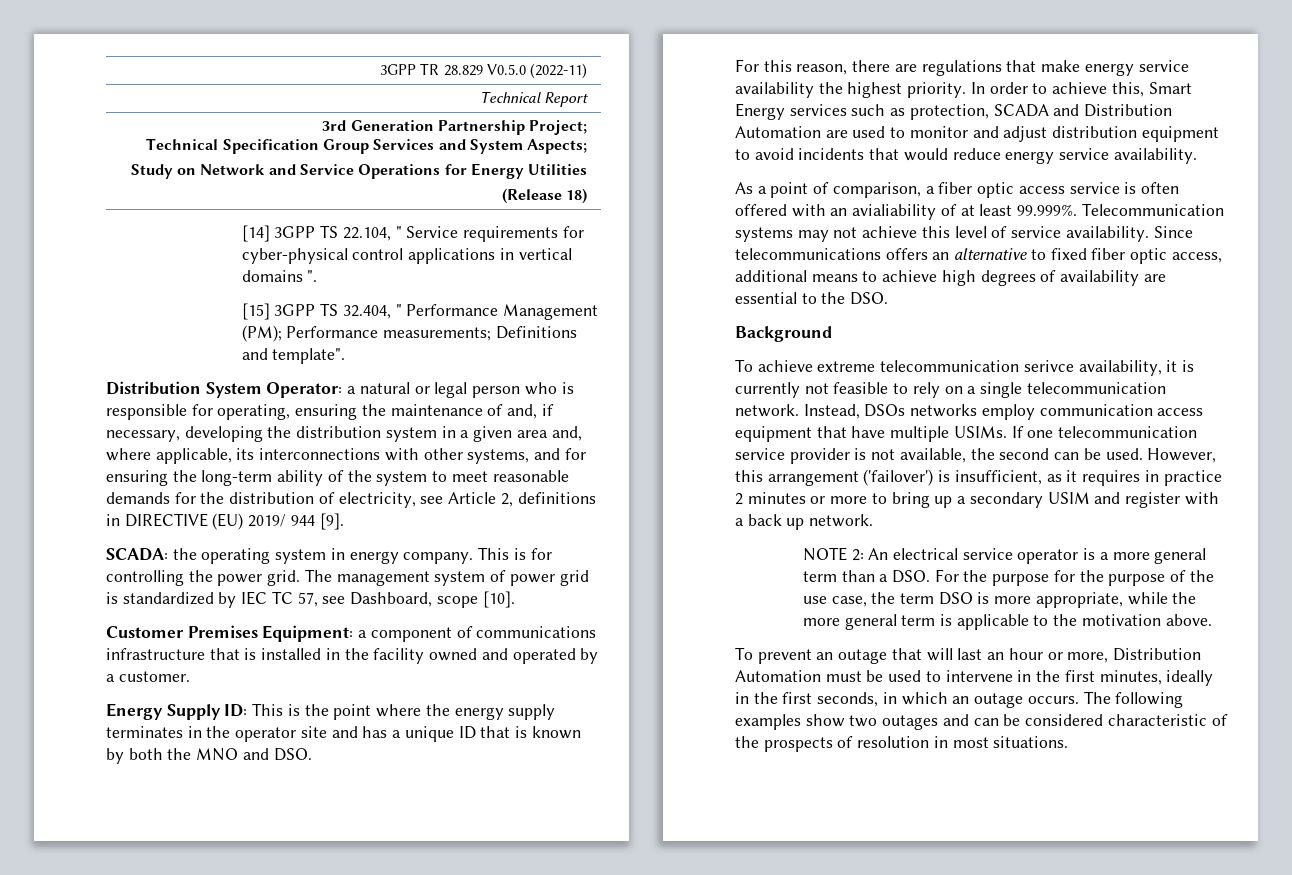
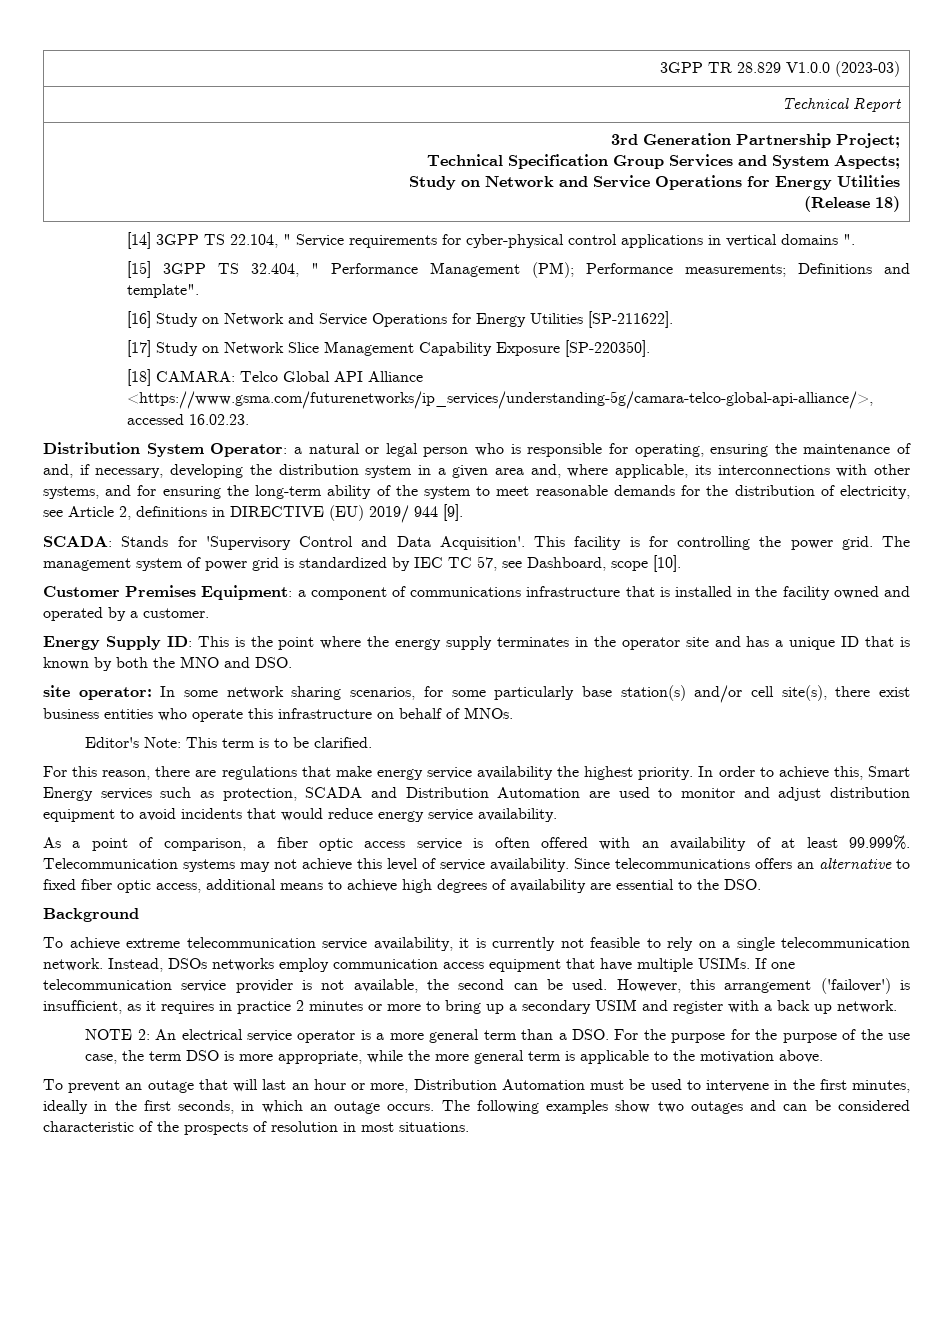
[486,63,588,79] V0.5.0 (2022-11) -> [785,61,900,77] V1.0.0 (2023-03)
(346, 356) none -> [127,311,674,328] [127,340,651,357] [127,369,424,386] [127,391,874,409] [127,414,250,425] // [16] Study on Network and Service Operations for Energy Utilities [SP-211622]. // [17] Study on Network Slice Management Capability Exposure [SP-220350]. // [18] CAMARA: Telco Global API Alliance <https://www.gsma.com/futurenetworks/ip_services/understanding-5g/camara-telco-global-api-alliance/>, accessed 16.02.23.
[172,547,510,564] the operating system in energy company. This -> [121,536,622,550] Stands for 'Supervisory Control and Data Acquisition'. This facility
(312, 754) none -> [43,685,910,703] [43,707,513,722] [85,737,373,748] // site operator: In some network sharing scenarios, for some particularly base station(s) and/or cell site(s), there exist business entities who operate this infrastructure on behalf of MNOs. // Editor's Note: This term is to be clarified.
[852,204,937,220] avialiability -> [670,837,747,851] availability
[1023,360,1074,372] serivce -> [322,938,367,950] service

